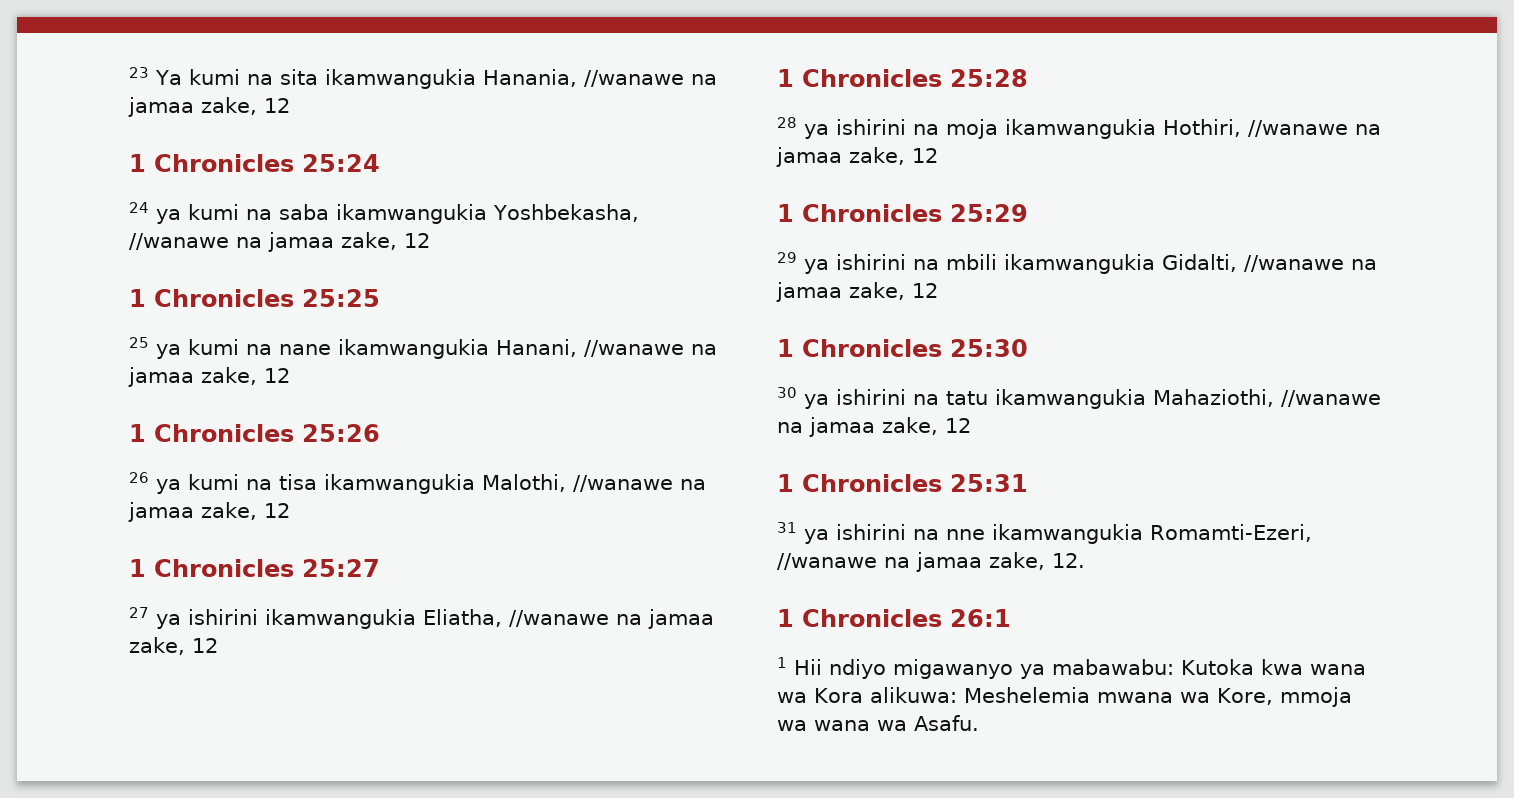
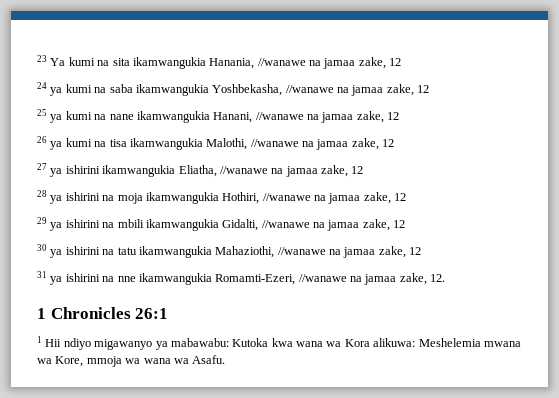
[129,154,380,172] // 1 Chronicles 25:24 -> (402, 62) none
[129,289,380,307] // 1 Chronicles 25:25 -> (430, 89) none
[129,424,380,442] // 1 Chronicles 25:26 -> (400, 116) none
[129,559,380,577] // 1 Chronicles 25:27 -> (395, 143) none
[777,69,1028,87] // 1 Chronicles 25:28 -> (364, 170) none
[777,204,1028,222] // 1 Chronicles 25:29 -> (407, 197) none
[777,339,1028,357] // 1 Chronicles 25:30 -> (406, 224) none
[777,474,1028,492] // 1 Chronicles 25:31 -> (422, 251) none

